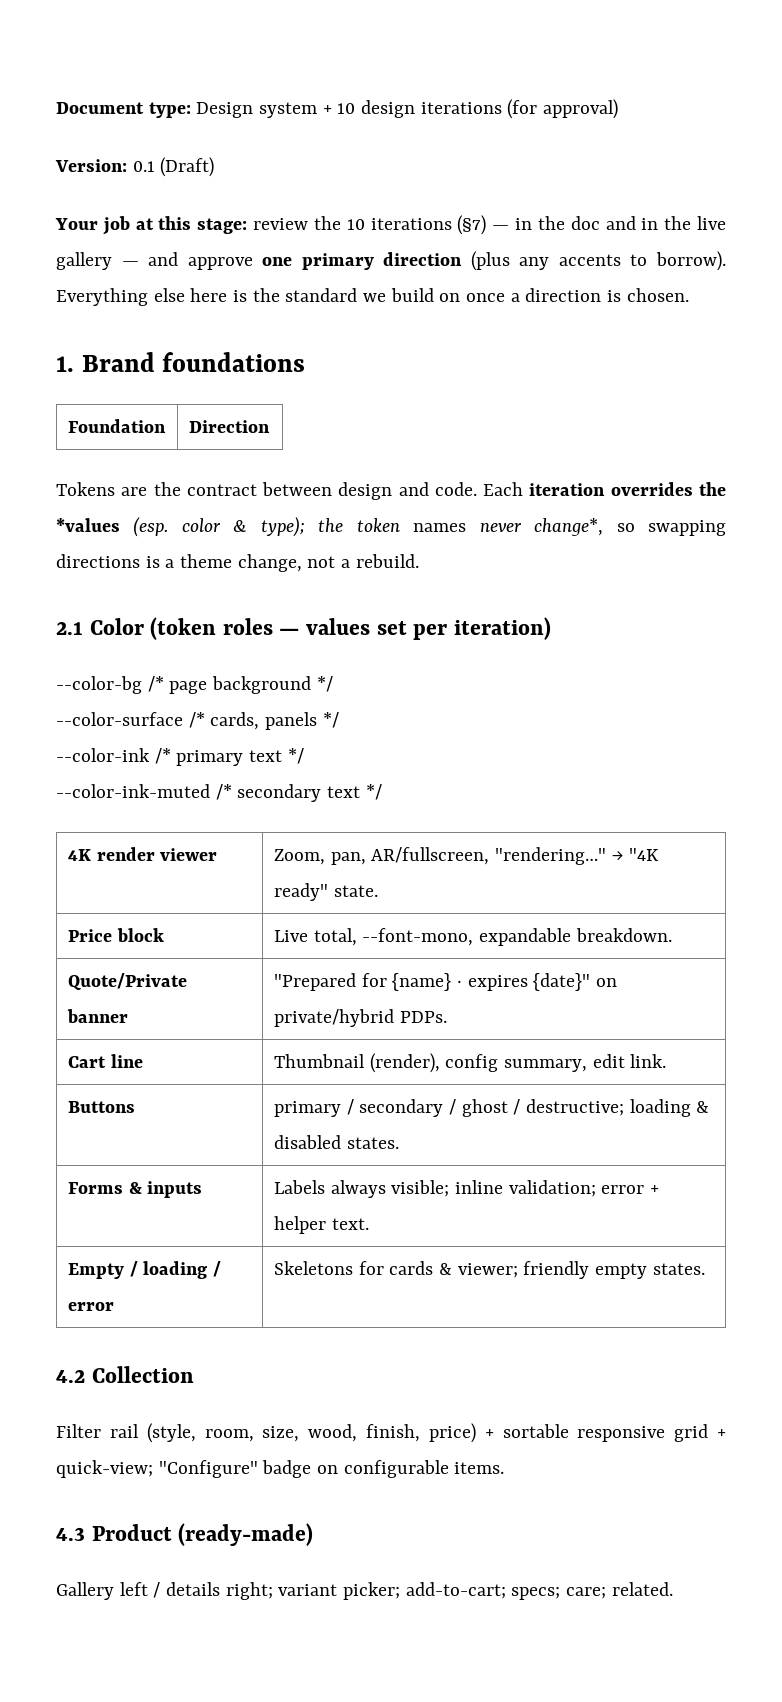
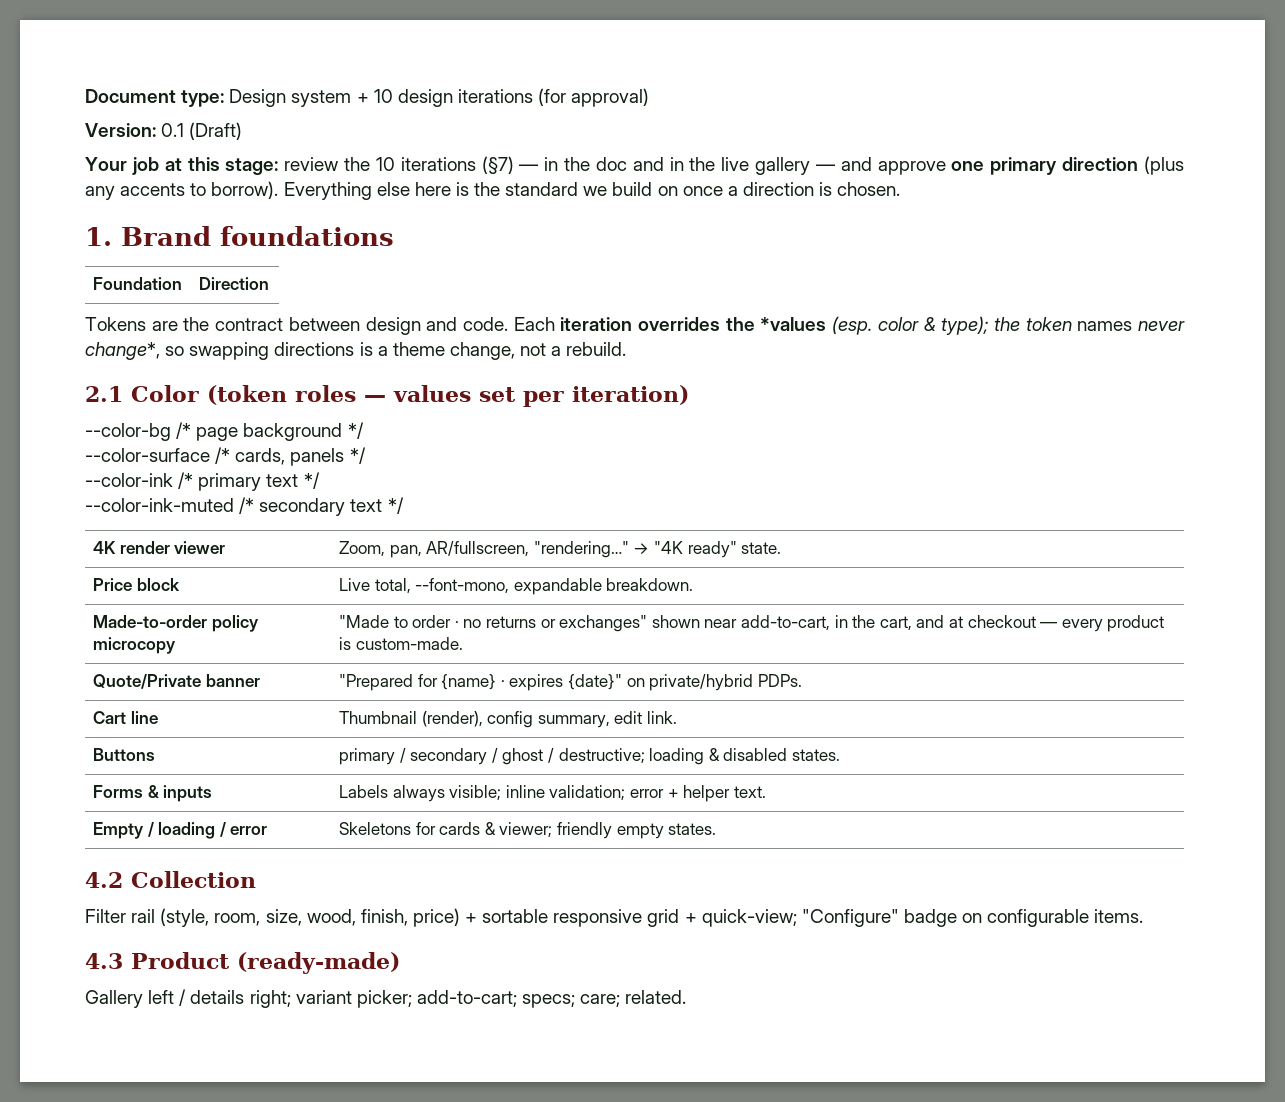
(672, 935) none -> [93,615,259,632] [93,637,177,654] [339,615,1165,632] [339,637,463,650] // Made-to-order policy microcopy | "Made to order · no returns or exchanges" shown near add-to-cart, in the cart, and at checkout — every product is custom-made.

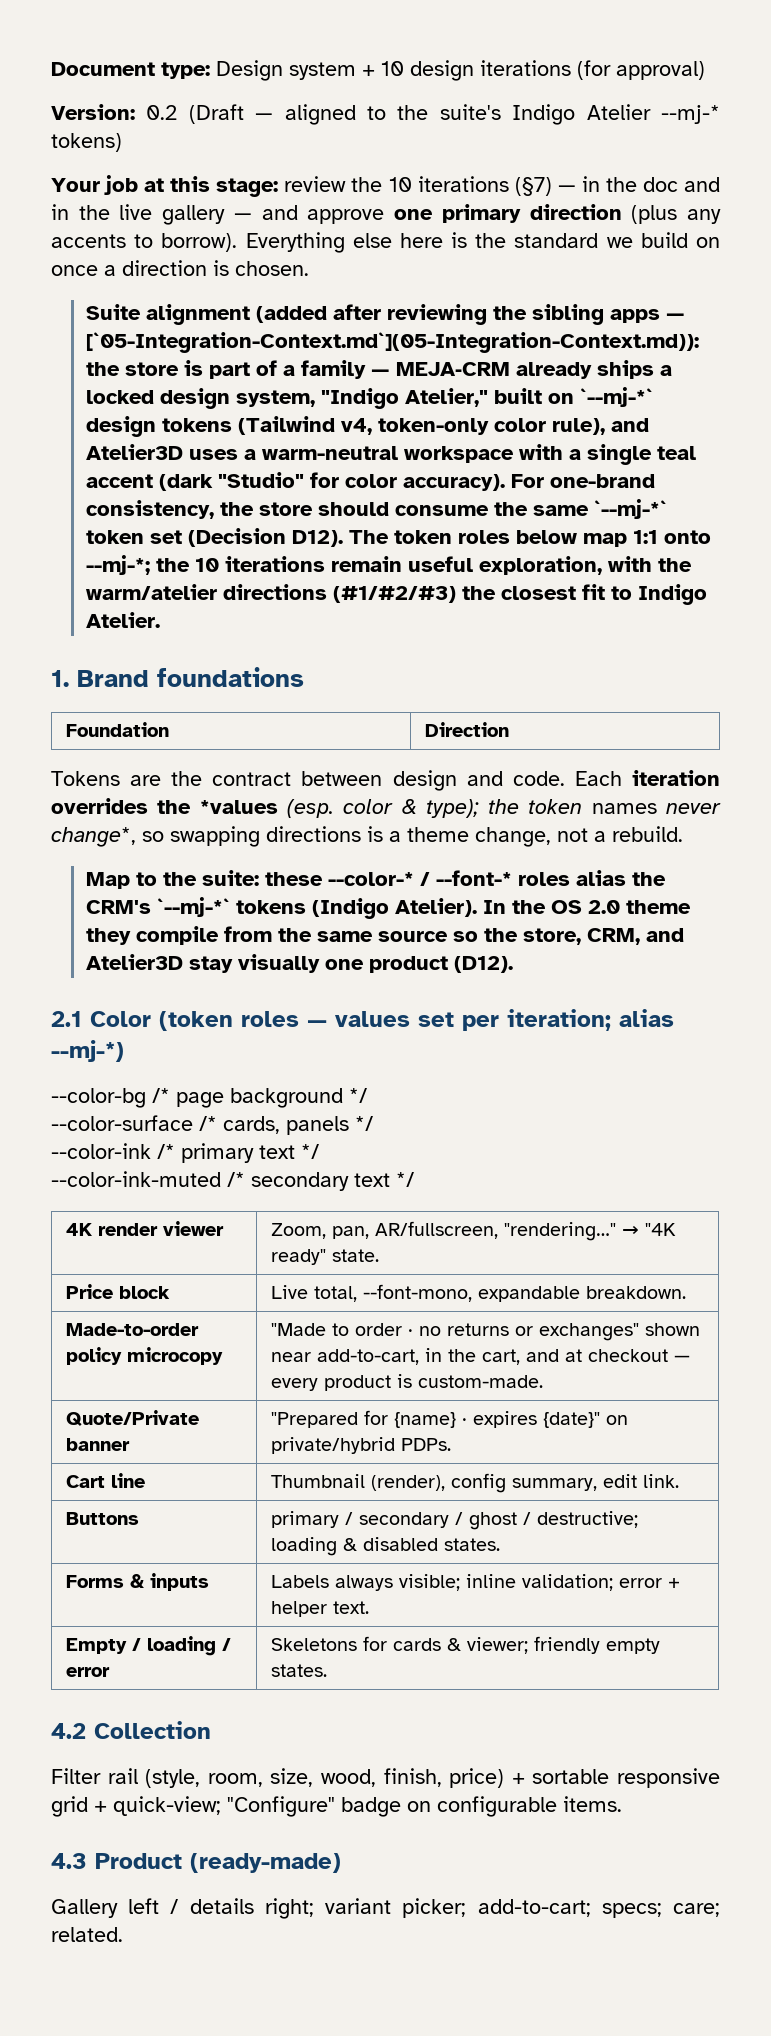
[161,122,243,140] 0.1 (Draft) -> [146,104,720,125] [51,133,122,152] 0.2 (Draft — aligned to the suite's Indigo Atelier --mj-* tokens)
(901, 189) none -> [86,304,686,325] [86,332,700,353] [86,360,673,379] [86,387,654,409] [86,416,650,437] [86,444,697,465] [86,472,656,491] [86,499,668,519] [86,528,712,547] [86,555,693,575] [86,584,708,605] [86,612,161,628] // Suite alignment (added after reviewing the sibling apps — [`05-Integration-Context.md`](05-Integration-Context.md)): the store is part of a family — MEJA‑CRM already ships a locked design system, "Indigo Atelier," built on `--mj-*` design tokens (Tailwind v4, token-only color rule), and Atelier3D uses a warm-neutral workspace with a single teal accent (dark "Studio" for color accuracy). For one-brand consistency, the store should consume the same `--mj-*` token set (Decision D12). The token roles below map 1:1 onto --mj-*; the 10 iterations remain useful exploration, with the warm/atelier directions (#1/#2/#3) the closest fit to Indigo Atelier.
(627, 349) none -> [86,870,667,889] [86,897,692,919] [86,926,685,945] [86,954,514,973] // Map to the suite: these --color-* / --font-* roles alias the CRM's `--mj-*` tokens (Indigo Atelier). In the OS 2.0 theme they compile from the same source so the store, CRM, and Atelier3D stay visually one product (D12).
[572,385,689,405] iteration) -> [507,1009,674,1031] [51,1040,124,1062] iteration; alias --mj-*)

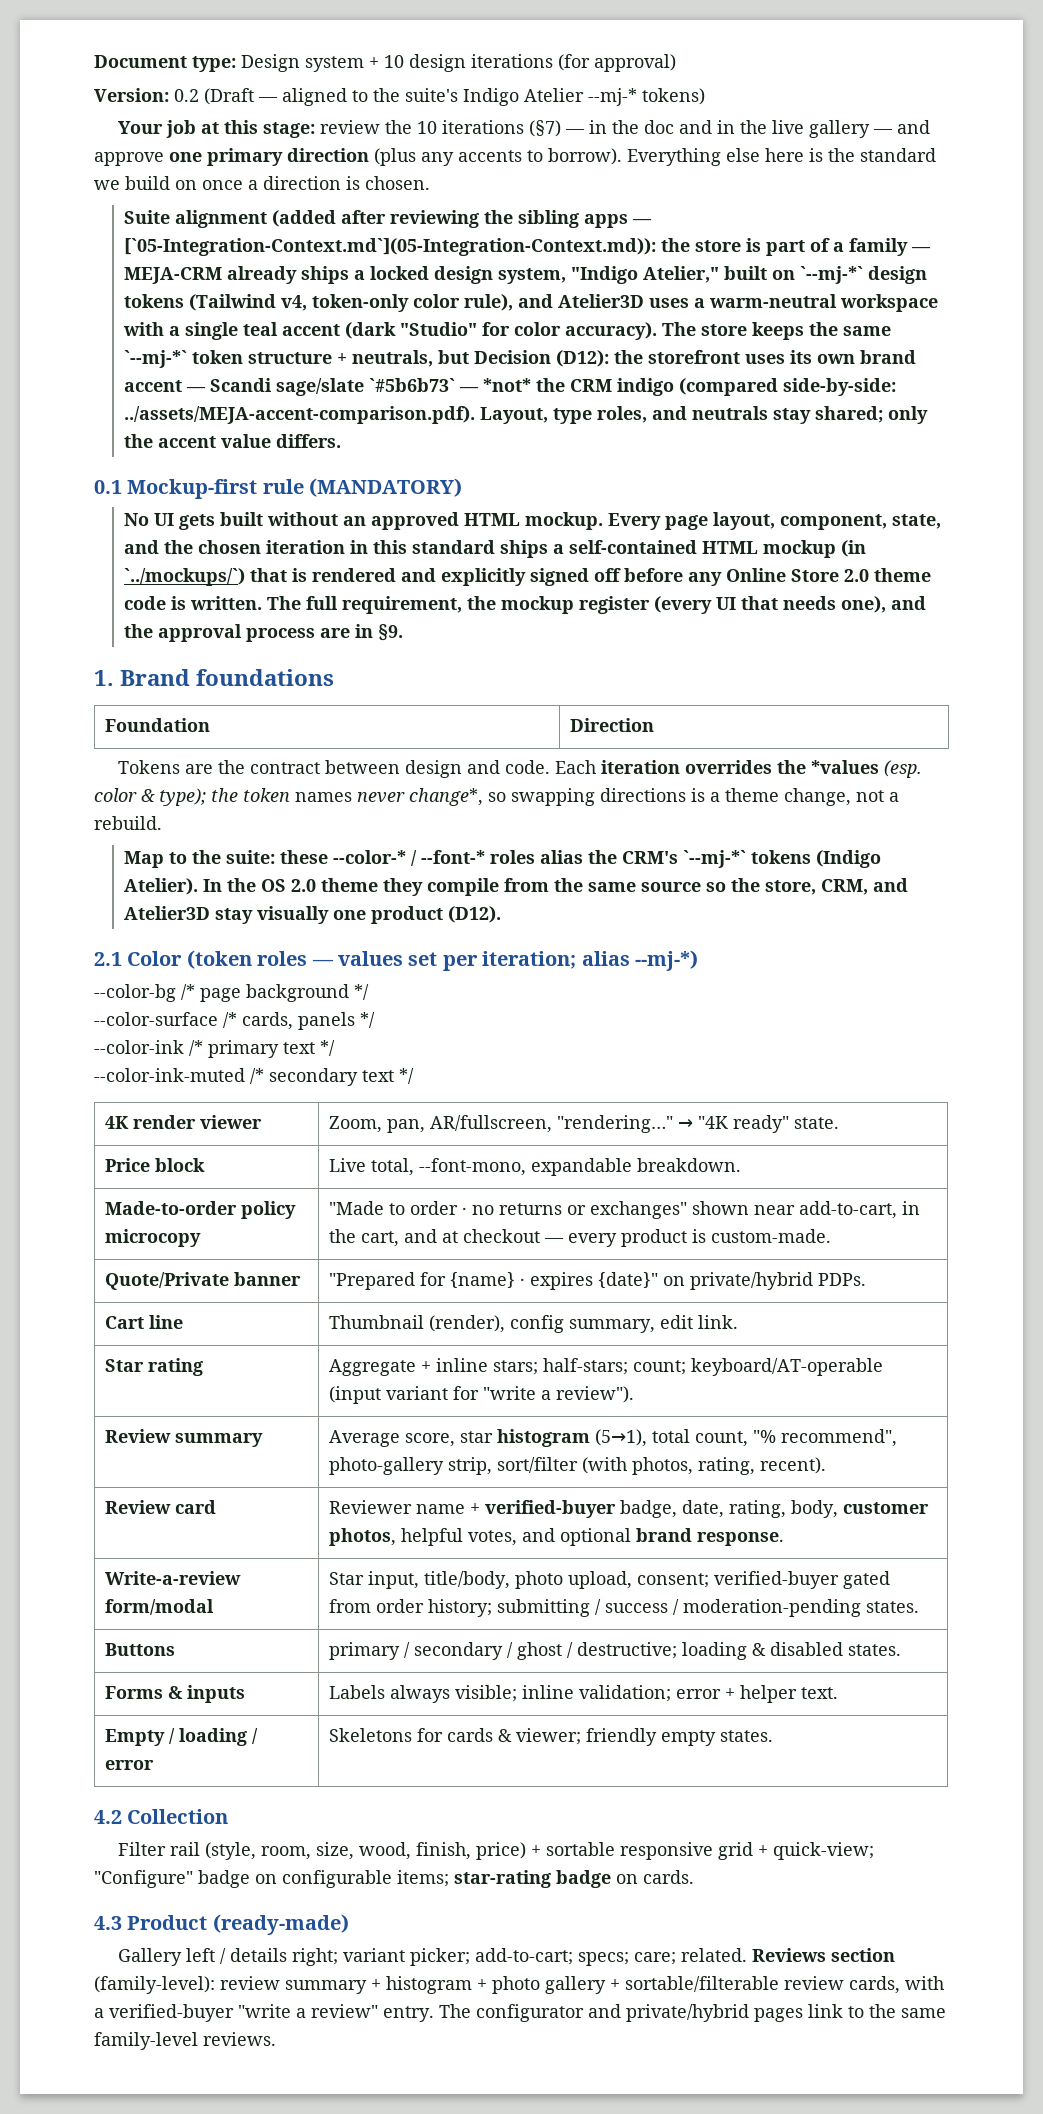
[511,474,656,488] [86,499,668,519] [86,528,712,547] [86,555,693,575] [86,584,708,605] [86,612,161,628] For one-brand consistency, the store should consume the same `--mj-*` token set (Decision D12). The token roles below map 1:1 onto --mj-*; the 10 iterations remain useful exploration, with the warm/atelier directions (#1/#2/#3) the closest fit to Indigo Atelier. -> [662,322,892,340] [124,350,917,368] [124,378,897,396] [124,406,929,424] [124,434,342,448] [94,478,463,499] [124,512,942,530] [124,540,867,558] [124,568,932,586] [124,596,927,614] [124,624,404,642] The store keeps the same `--mj-*` token structure + neutrals, but Decision (D12): the storefront uses its own brand accent — Scandi sage/slate `#5b6b73` — *not* the CRM indigo (compared side-by-side: ../assets/MEJA-accent-comparison.pdf). Layout, type roles, and neutrals stay shared; only the accent value differs. // 0.1 Mockup-first rule (MANDATORY) // No UI gets built without an approved HTML mockup. Every page layout, component, state, and the chosen iteration in this standard ships a self-contained HTML mockup (in `../mockups/`) that is rendered and explicitly signed off before any Online Store 2.0 theme code is written. The full requirement, the mockup register (every UI that needs one), and the approval process are in §9.
(679, 1481) none -> [105,1358,204,1376] [329,1358,884,1376] [329,1386,635,1404] [105,1429,264,1447] [329,1429,898,1447] [329,1457,827,1475] [105,1500,217,1514] [329,1500,930,1518] [329,1528,785,1546] [105,1571,242,1585] [105,1599,215,1615] [329,1571,891,1589] [329,1599,920,1617] // Star rating | Aggregate + inline stars; half-stars; count; keyboard/AT-operable (input variant for "write a review"). // Review summary | Average score, star histogram (5→1), total count, "% recommend", photo-gallery strip, sort/filter (with photos, rating, recent). // Review card | Reviewer name + verified-buyer badge, date, rating, body, customer photos, helpful votes, and optional brand response. // Write-a-review form/modal | Star input, title/body, photo upload, consent; verified-buyer gated from order history; submitting / success / moderation-pending states.
[563,1796,622,1812] items. -> [397,1870,694,1888] items; star-rating badge on cards.
(123, 1934) none -> [751,1948,895,1962] [94,1976,944,1994] [94,2004,946,2022] [94,2032,276,2050] Reviews section (family-level): review summary + histogram + photo gallery + sortable/filterable review cards, with a verified-buyer "write a review" entry. The configurator and private/hybrid pages link to the same family-level reviews.

